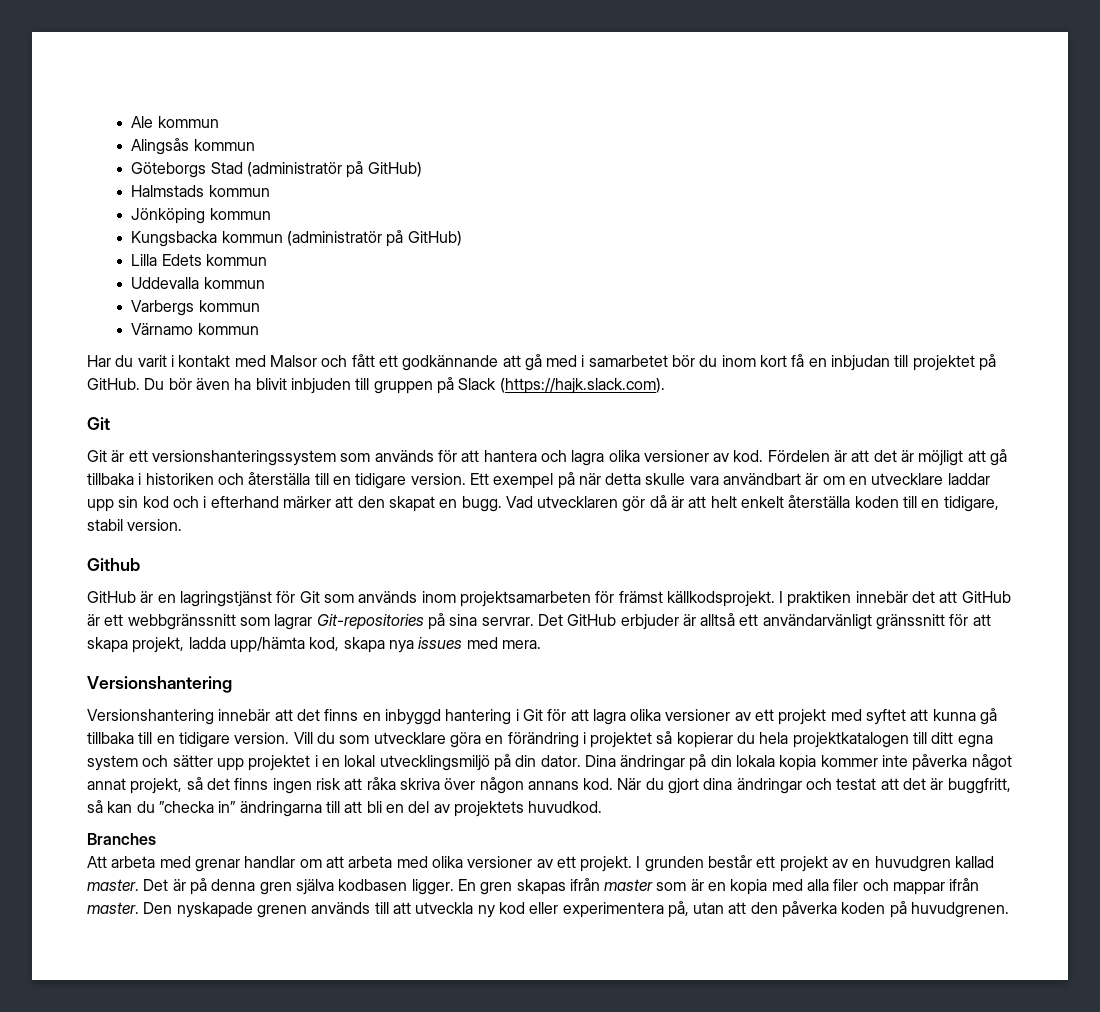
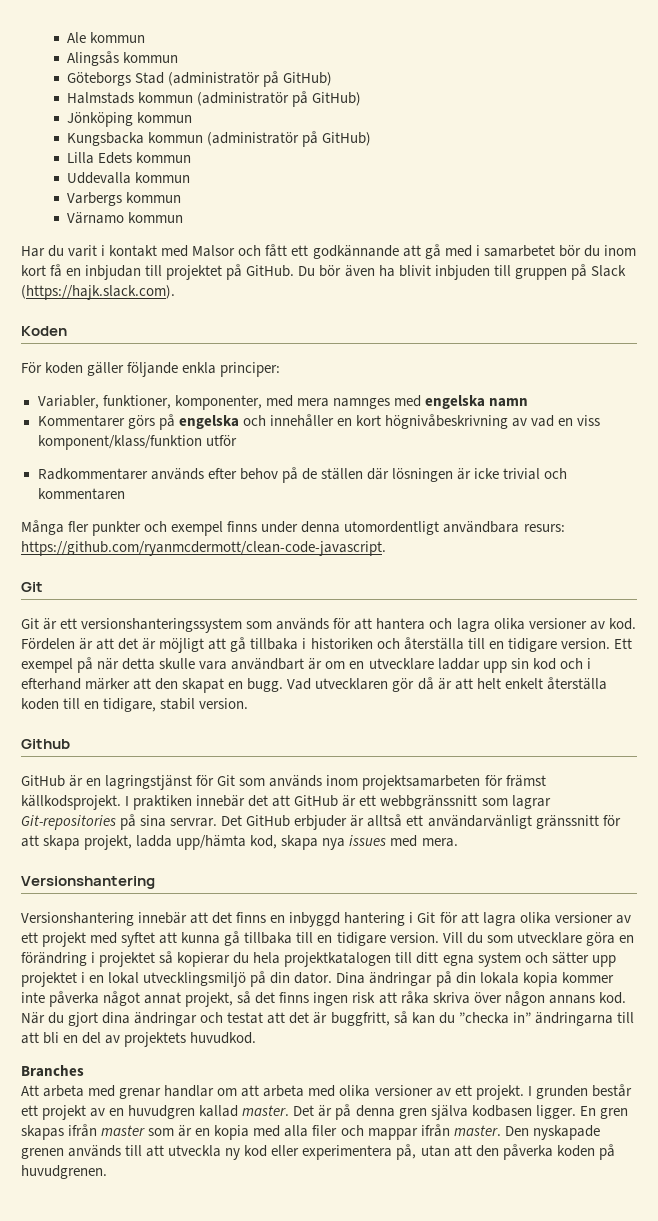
(270, 191) none -> [197,91,362,107] (administratör på GitHub)
(665, 386) none -> [21,326,67,336] [21,362,281,377] [37,395,528,410] [37,414,601,430] [37,435,237,450] [37,467,568,483] [37,488,125,500] [21,520,565,536] [21,541,386,556] // Koden // För koden gäller följande enkla principer: // Variabler, funktioner, komponenter, med mera namnges med engelska namn // Kommentarer görs på engelska och innehåller en kort högnivåbeskrivning av vad en viss komponent/klass/funktion utför // Radkommentarer används efter behov på de ställen där lösningen är icke trivial och kommentaren // Många fler punkter och exempel finns under denna utomordentligt användbara resurs: https://github.com/ryanmcdermott/clean-code-javascript.

